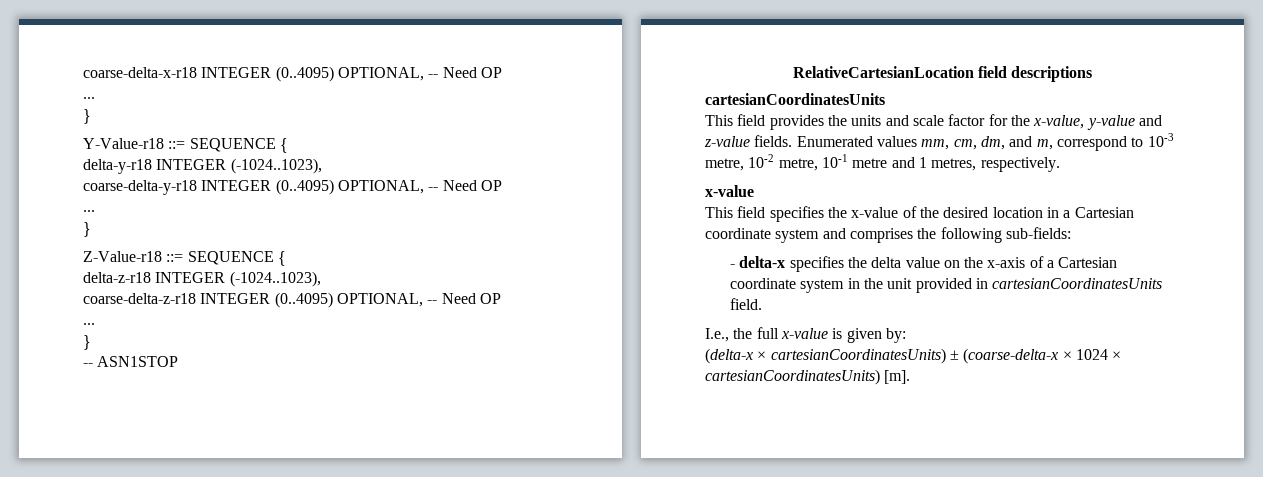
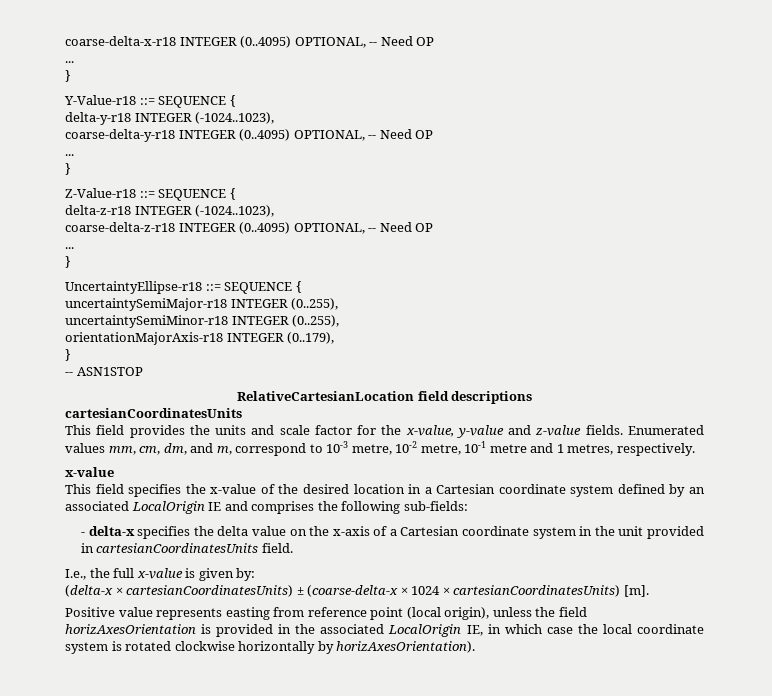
(91, 342) none -> [65,281,302,294] [65,298,339,311] [65,315,340,328] [65,332,335,345] [65,349,71,361] // UncertaintyEllipse-r18 ::= SEQUENCE { // uncertaintySemiMajor-r18 INTEGER (0..255), // uncertaintySemiMinor-r18 INTEGER (0..255), // orientationMajorAxis-r18 INTEGER (0..179), // }
(820, 236) none -> [617,484,705,497] [65,501,222,514] defined by an associated LocalOrigin IE
(911, 377) none -> [65,607,587,620] [65,624,705,637] [65,641,476,654] // Positive value represents easting from reference point (local origin), unless the field horizAxesOrientation is provided in the associated LocalOrigin IE, in which case the local coordinate system is rotated clockwise horizontally by horizAxesOrientation).

